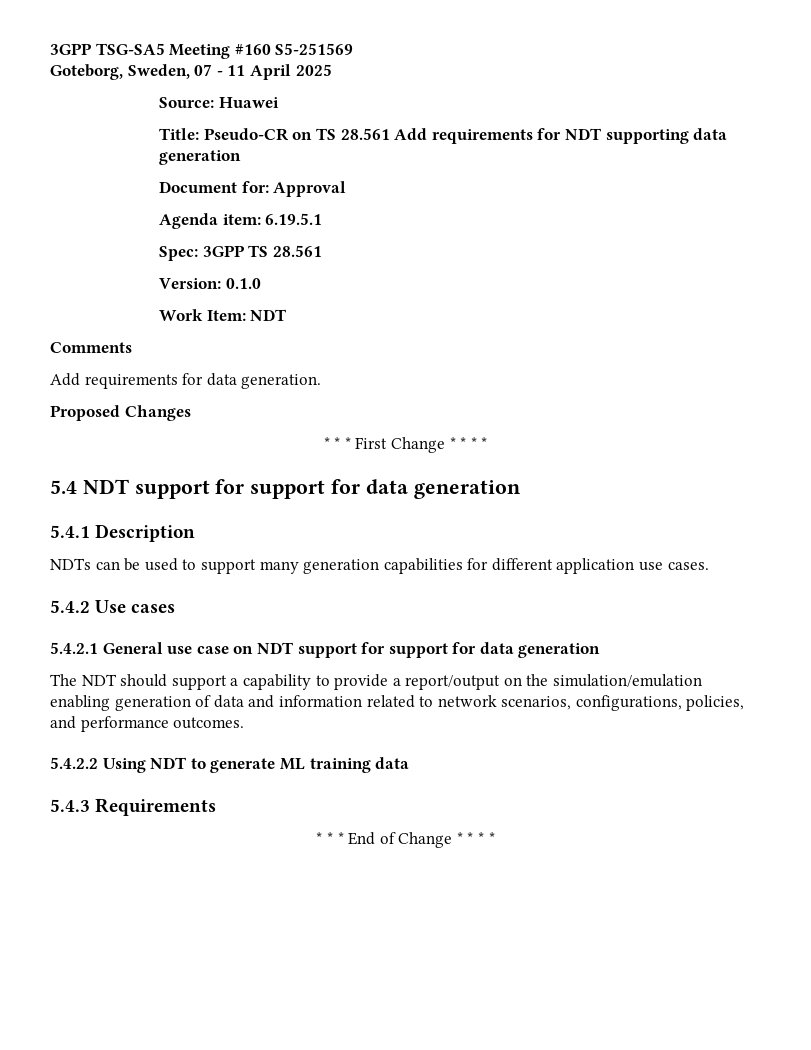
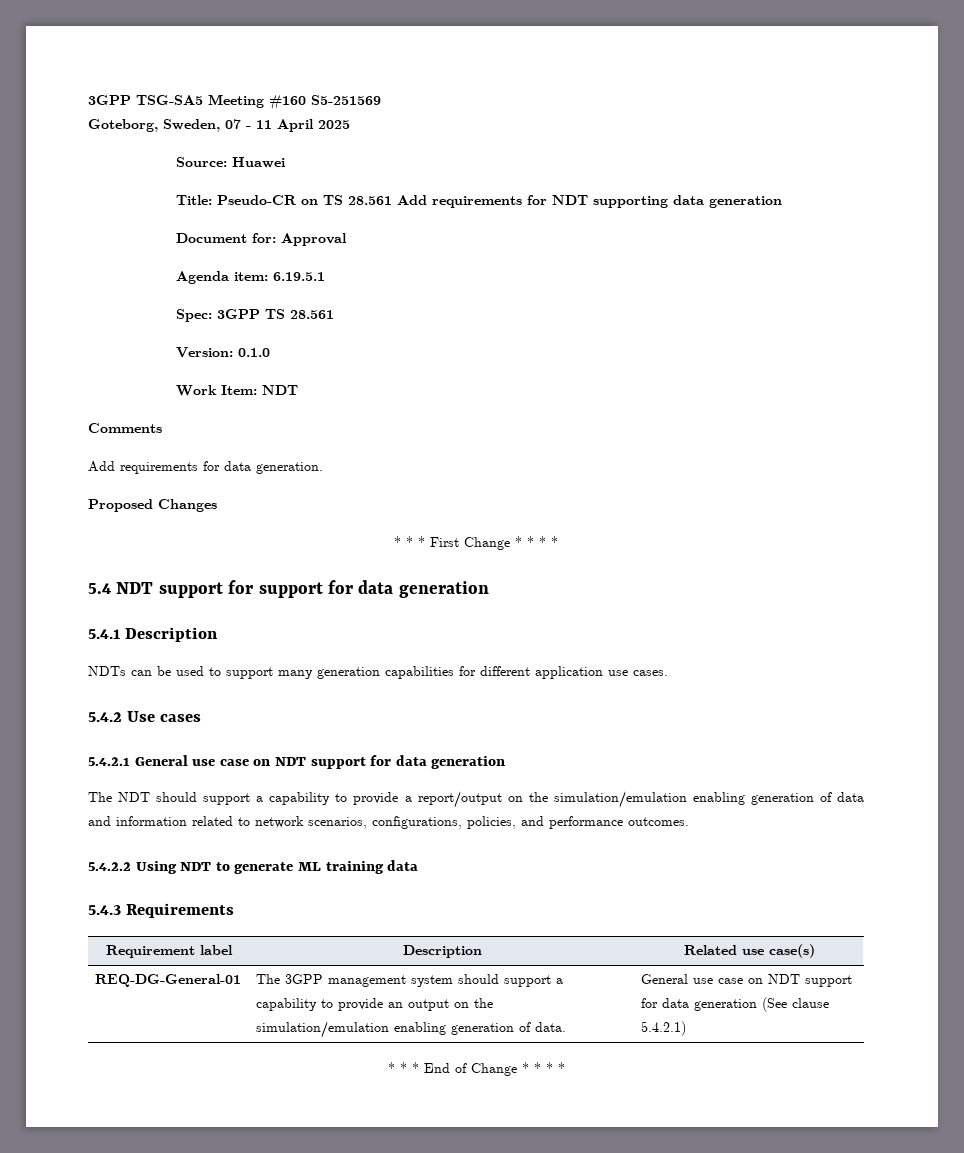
[388,642,477,658] support for -> (392, 760) none
(217, 807) none -> [106,945,233,958] [402,945,482,958] [683,944,815,958] [95,974,242,987] [256,974,564,987] [256,998,494,1011] [256,1021,567,1038] [641,974,853,987] [641,997,830,1012] [641,1021,687,1036] // Requirement label | Description | Related use case(s) // REQ-DG-General-01 | The 3GPP management system should support a capability to provide an output on the simulation/emulation enabling generation of data. | General use case on NDT support for data generation (See clause 5.4.2.1)

